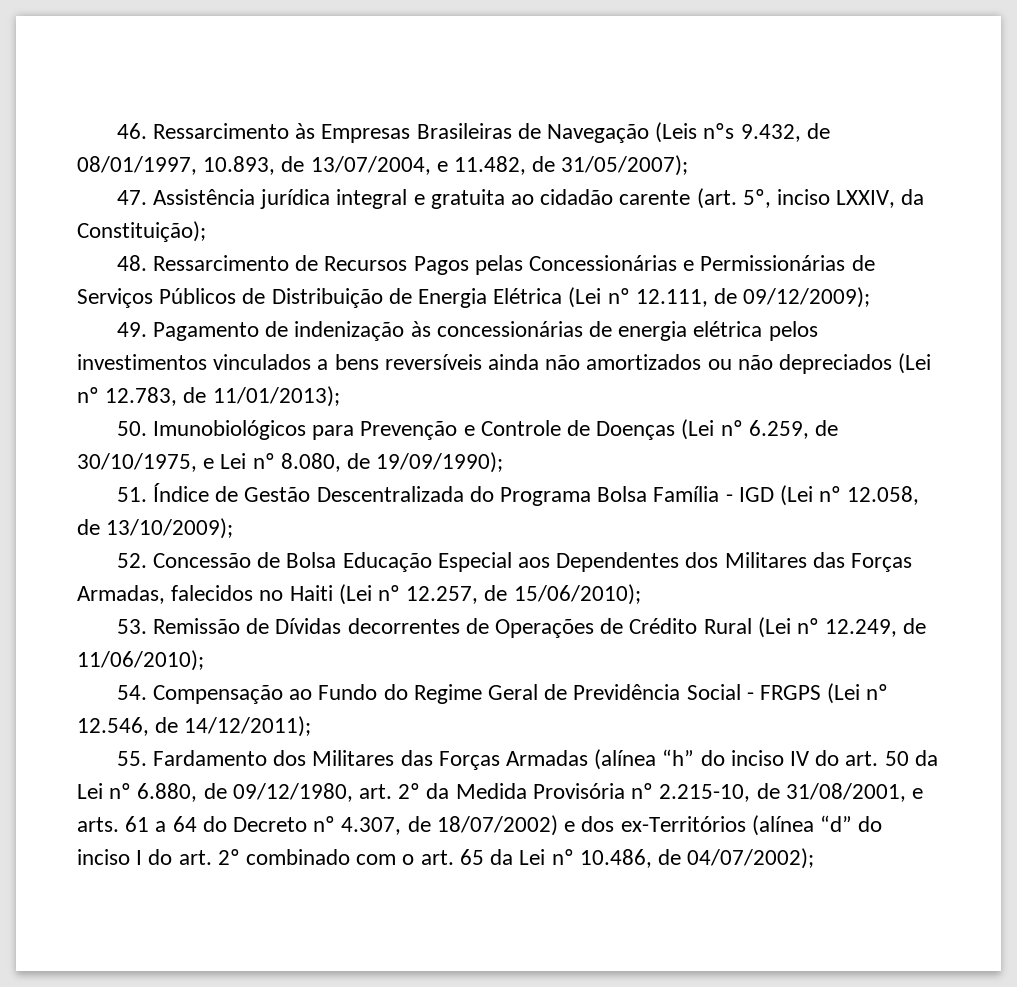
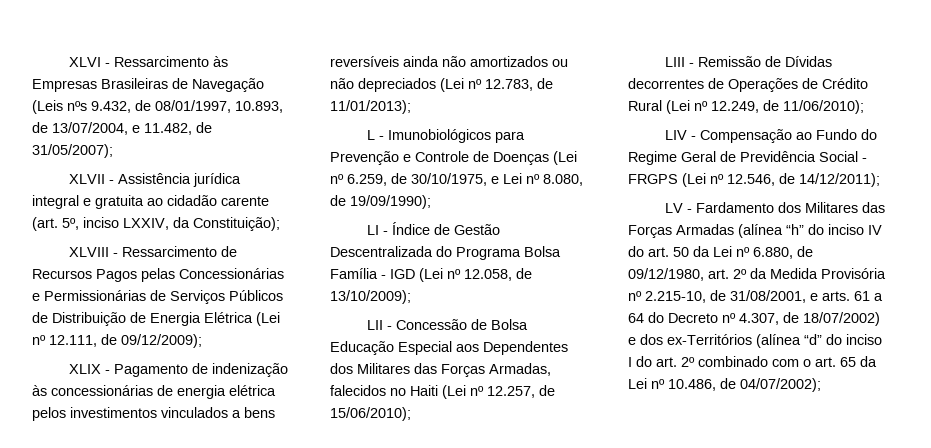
[116,123,147,139] 46. -> [68,57,110,67] XLVI -
[116,190,147,205] 47. -> [68,174,114,184] XLVII -
[116,255,147,271] 48. -> [68,247,118,257] XLVIII -
[116,322,147,337] 49. -> [68,364,110,374] XLIX -
[116,421,147,436] 50. -> [366,130,384,140] L -
[116,487,147,502] 51. -> [366,225,388,235] LI -
[116,553,147,568] 52. -> [366,320,392,330] LII -
[116,619,147,634] 53. -> [664,57,694,67] LIII -
[116,685,147,700] 54. -> [664,130,696,140] LIV -
[116,751,147,766] 55. -> [664,203,692,213] LV -

